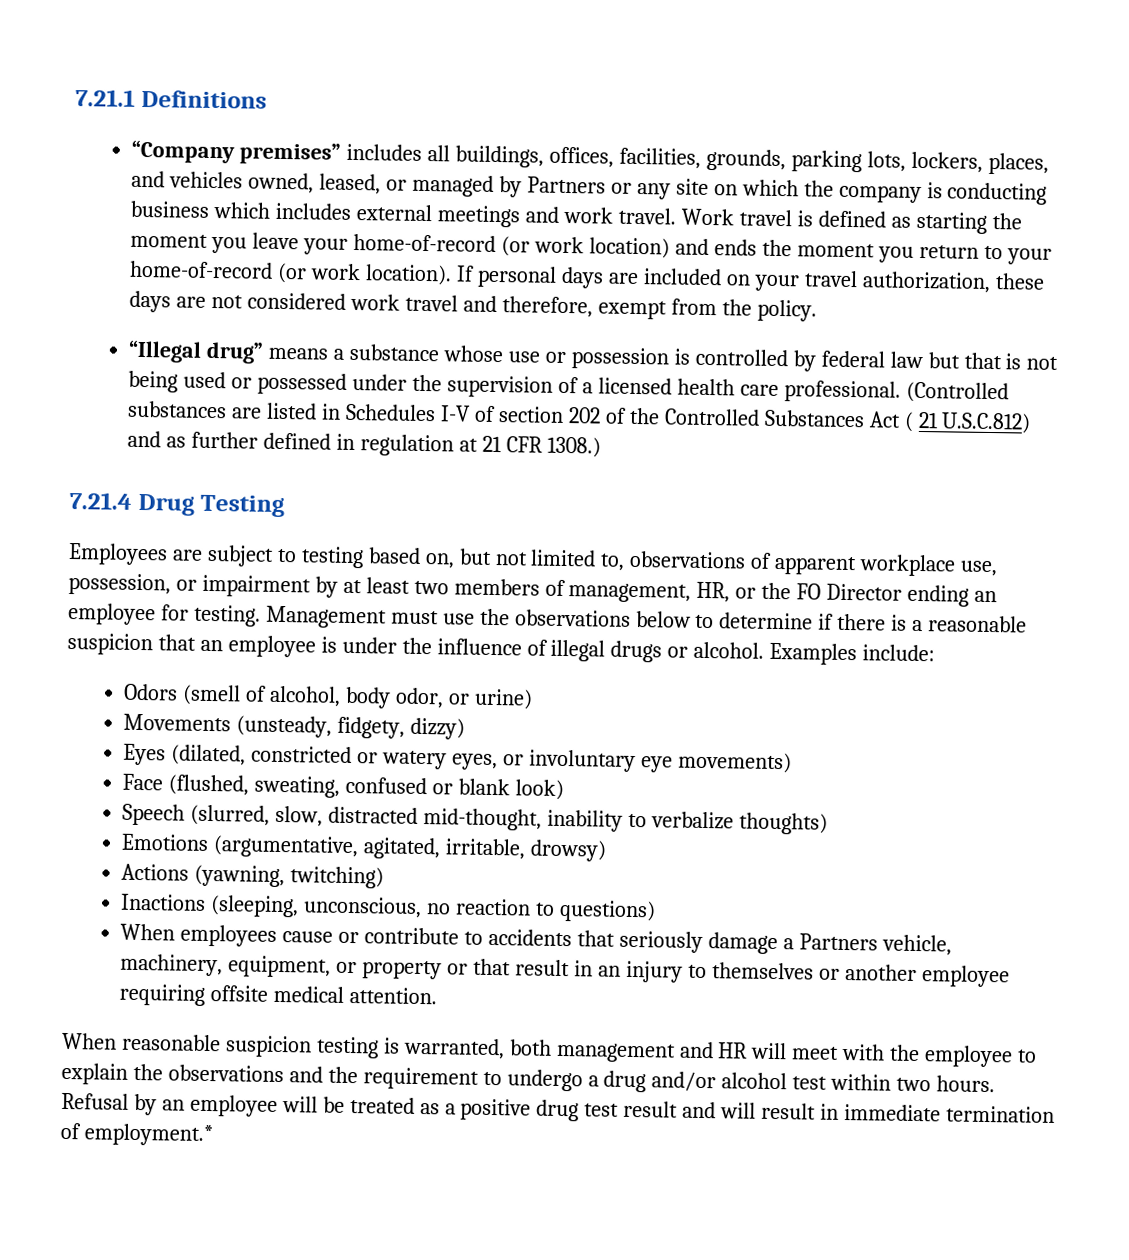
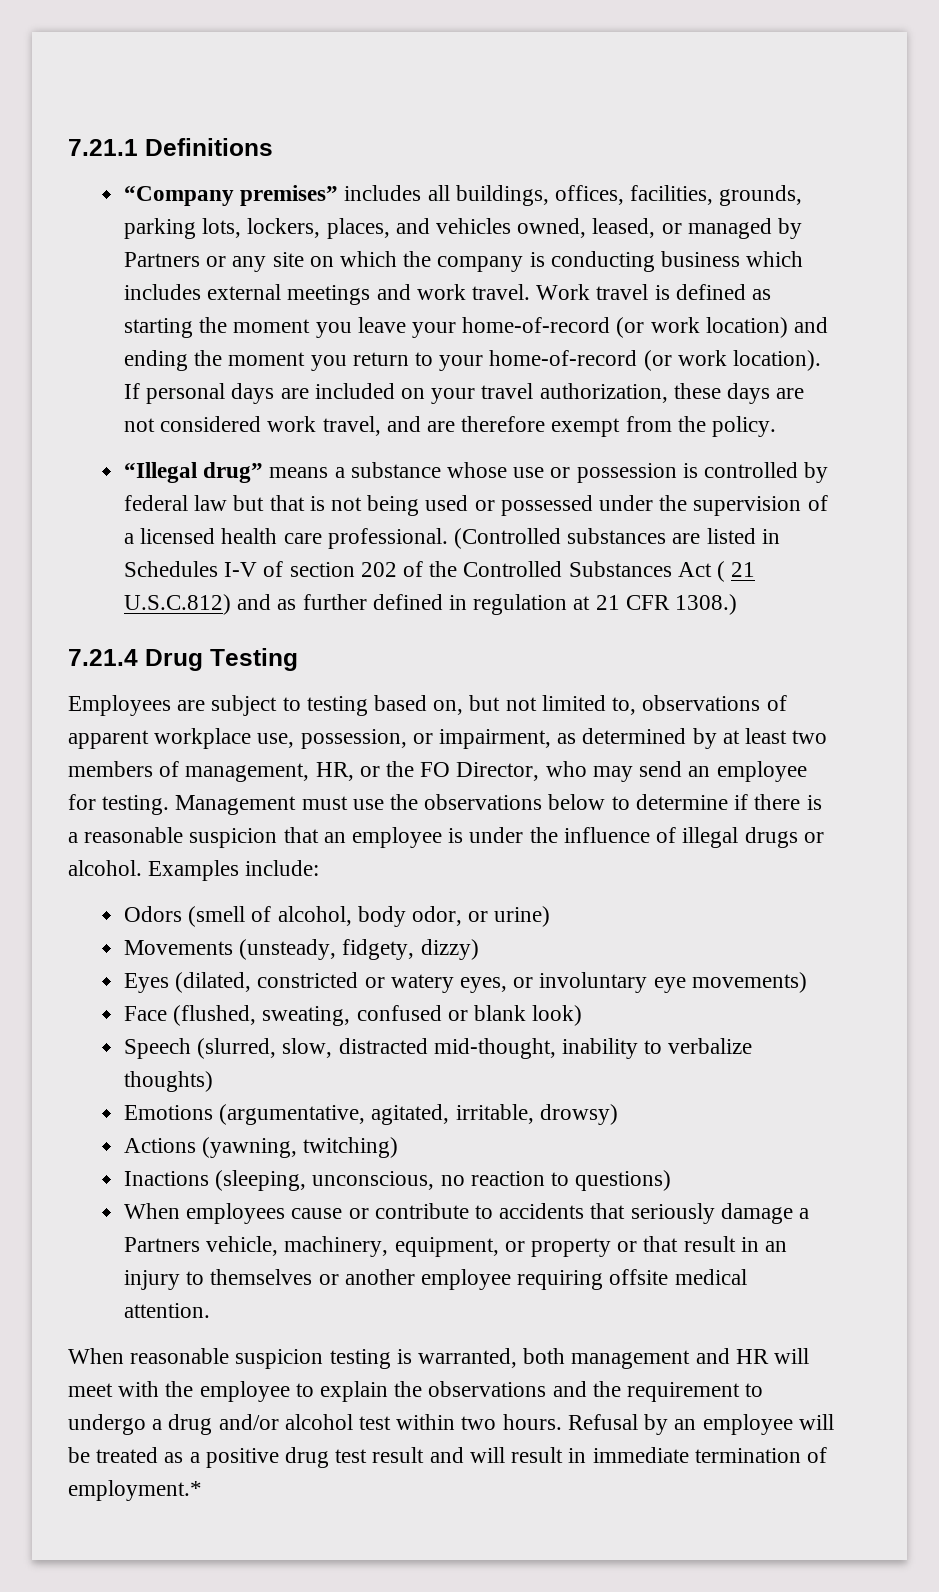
[713,239,757,256] ends -> [123,350,188,371] ending
[405,294,593,318] travel and therefore, -> [322,416,546,436] travel, and are therefore
[201,574,311,598] impairment -> [439,728,687,749] impairment, as determined
[826,583,970,607] Director ending -> [456,761,683,782] Director, who may send

